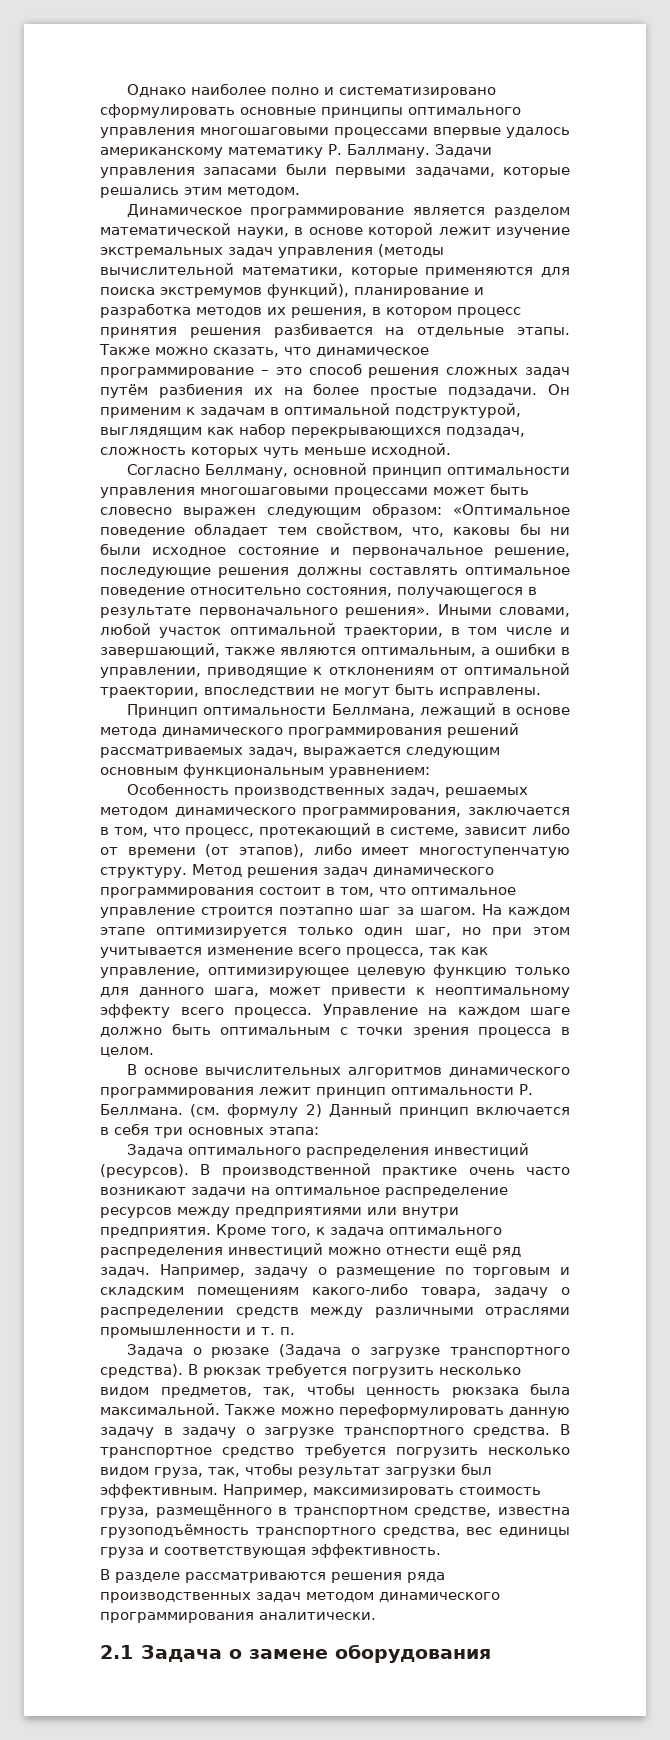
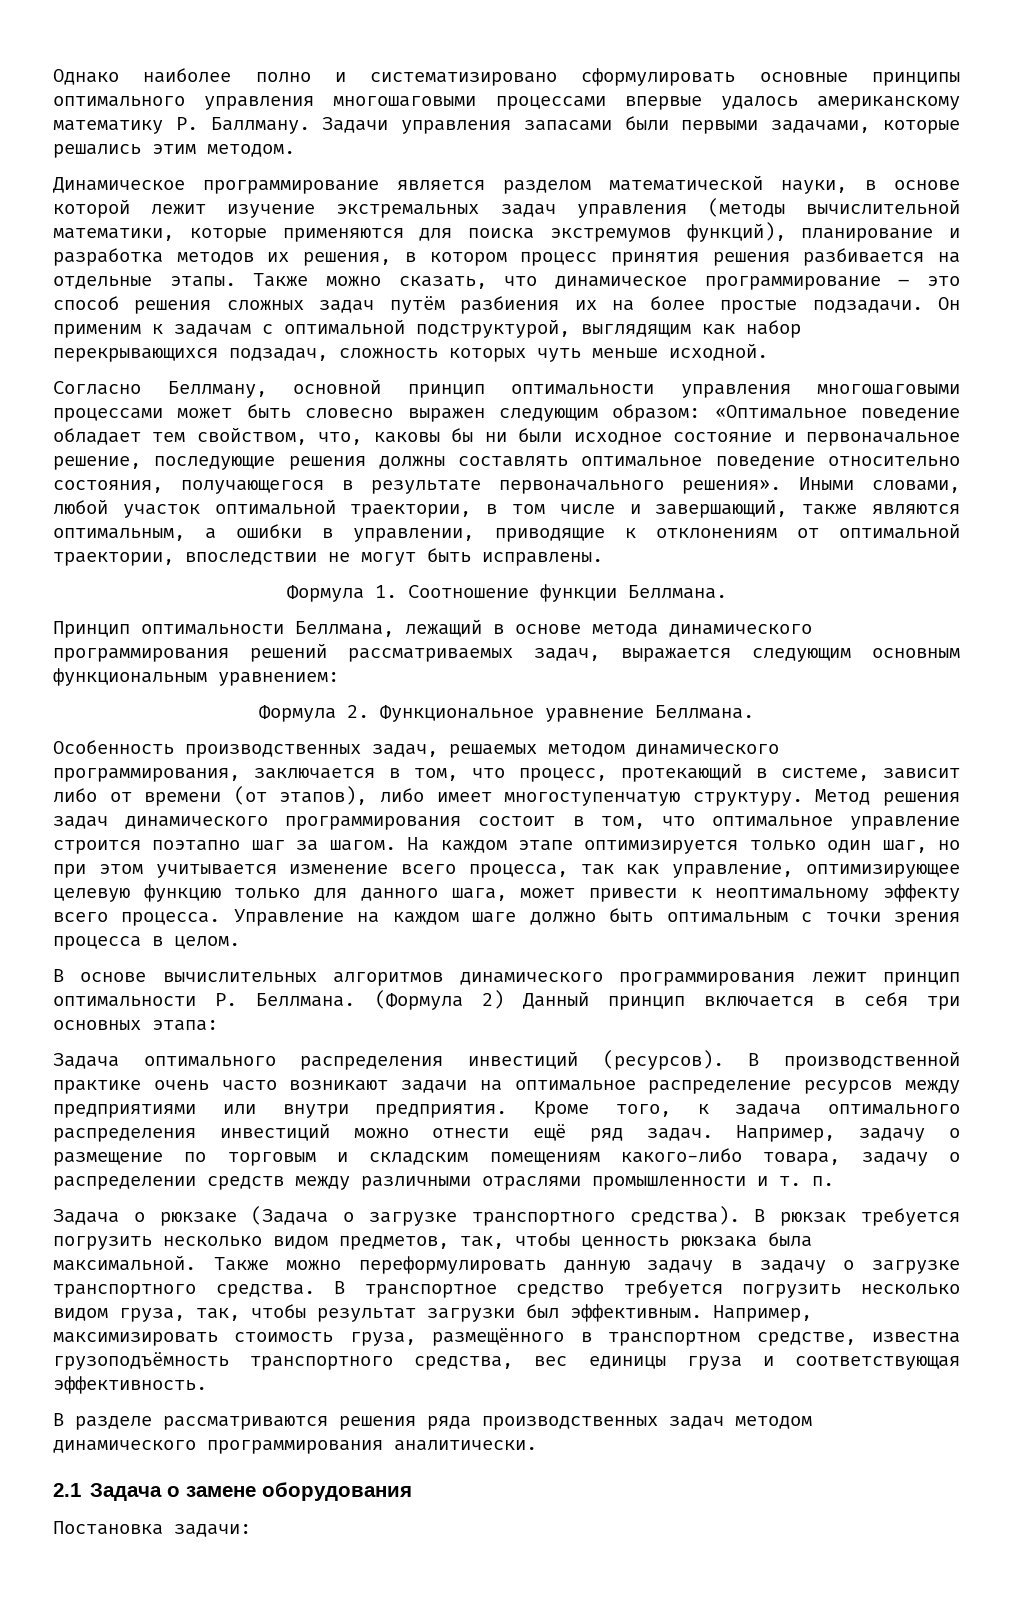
[270,407,279,415] в -> [262,324,273,334] с
(541, 692) none -> [286,584,727,602] // Формула 1. Соотношение функции Беллмана.
(430, 772) none -> [259,705,754,722] // Формула 2. Функциональное уравнение Беллмана.
[190,1104,299,1118] (см. формулу -> [374,990,463,1010] (Формула
[211,1347,270,1358] рюзаке -> [159,1212,237,1226] рюкзаке
(491, 1653) none -> [53,1521,251,1537] // Постановка задачи:

